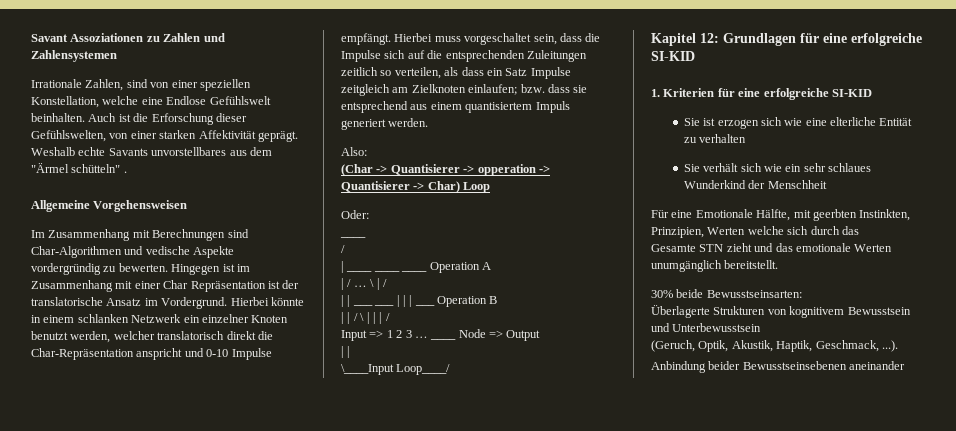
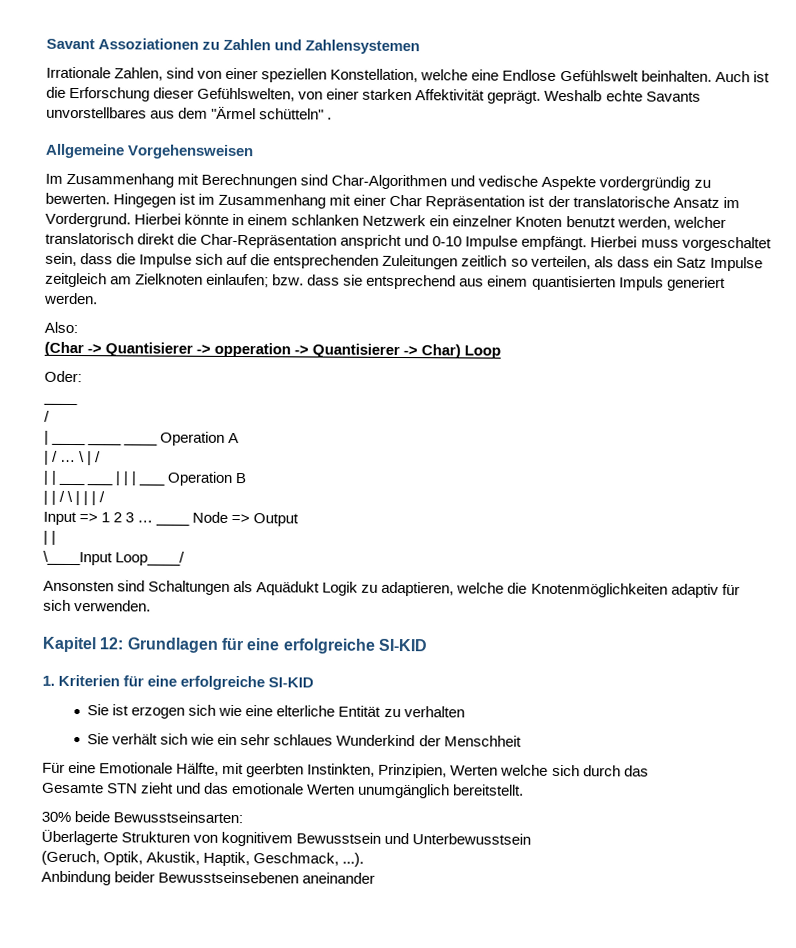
[465,102,533,113] quantisiertem -> [531,275,616,291] quantisierten
(451, 369) none -> [43,580,740,598] [43,599,152,612] // Ansonsten sind Schaltungen als Aquädukt Logik zu adaptieren, welche die Knotenmöglichkeiten adaptiv für sich verwenden.

